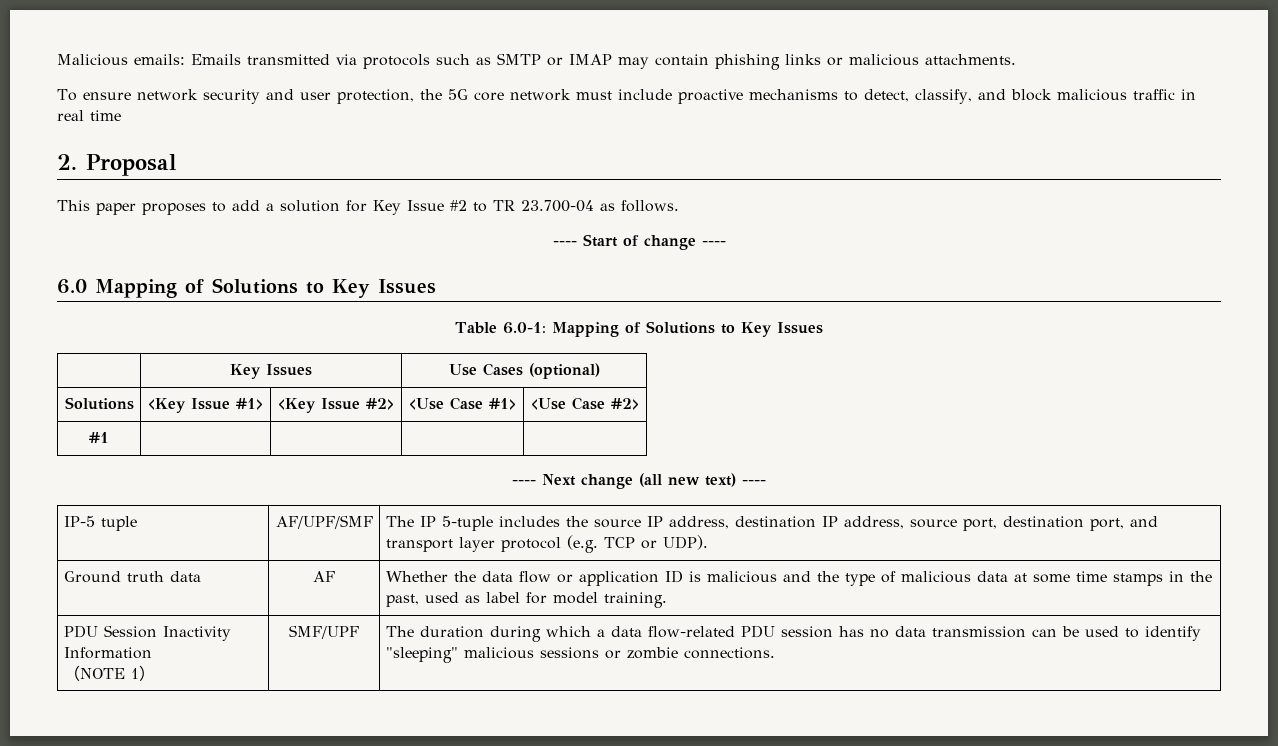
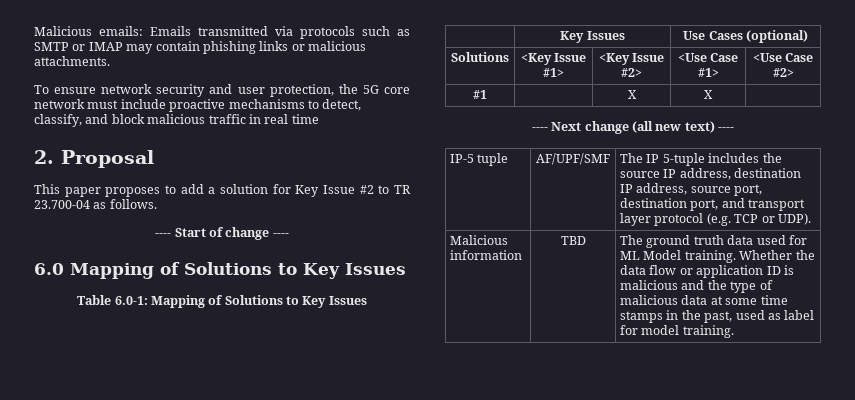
(109, 437) | -> [627,90,637,99] [704,90,713,99] X | X
[63,571,201,583] [313,571,335,582] Ground truth data | AF | -> [450,235,509,245] [450,250,523,260] [560,236,586,245] [620,235,807,248] [620,250,736,263] Malicious information | TBD | The ground truth data used for ML Model training.
[63,625,231,641] [63,647,152,659] [63,665,155,681] [289,625,359,639] [385,625,1201,642] [385,647,775,663] // PDU Session Inactivity Information // （NOTE 1） | SMF/UPF | The duration during which a data flow-related PDU session has no data transmission can be used to identify "sleeping" malicious sessions or zombie connections. -> (734, 331) none

